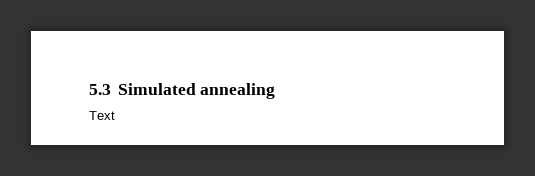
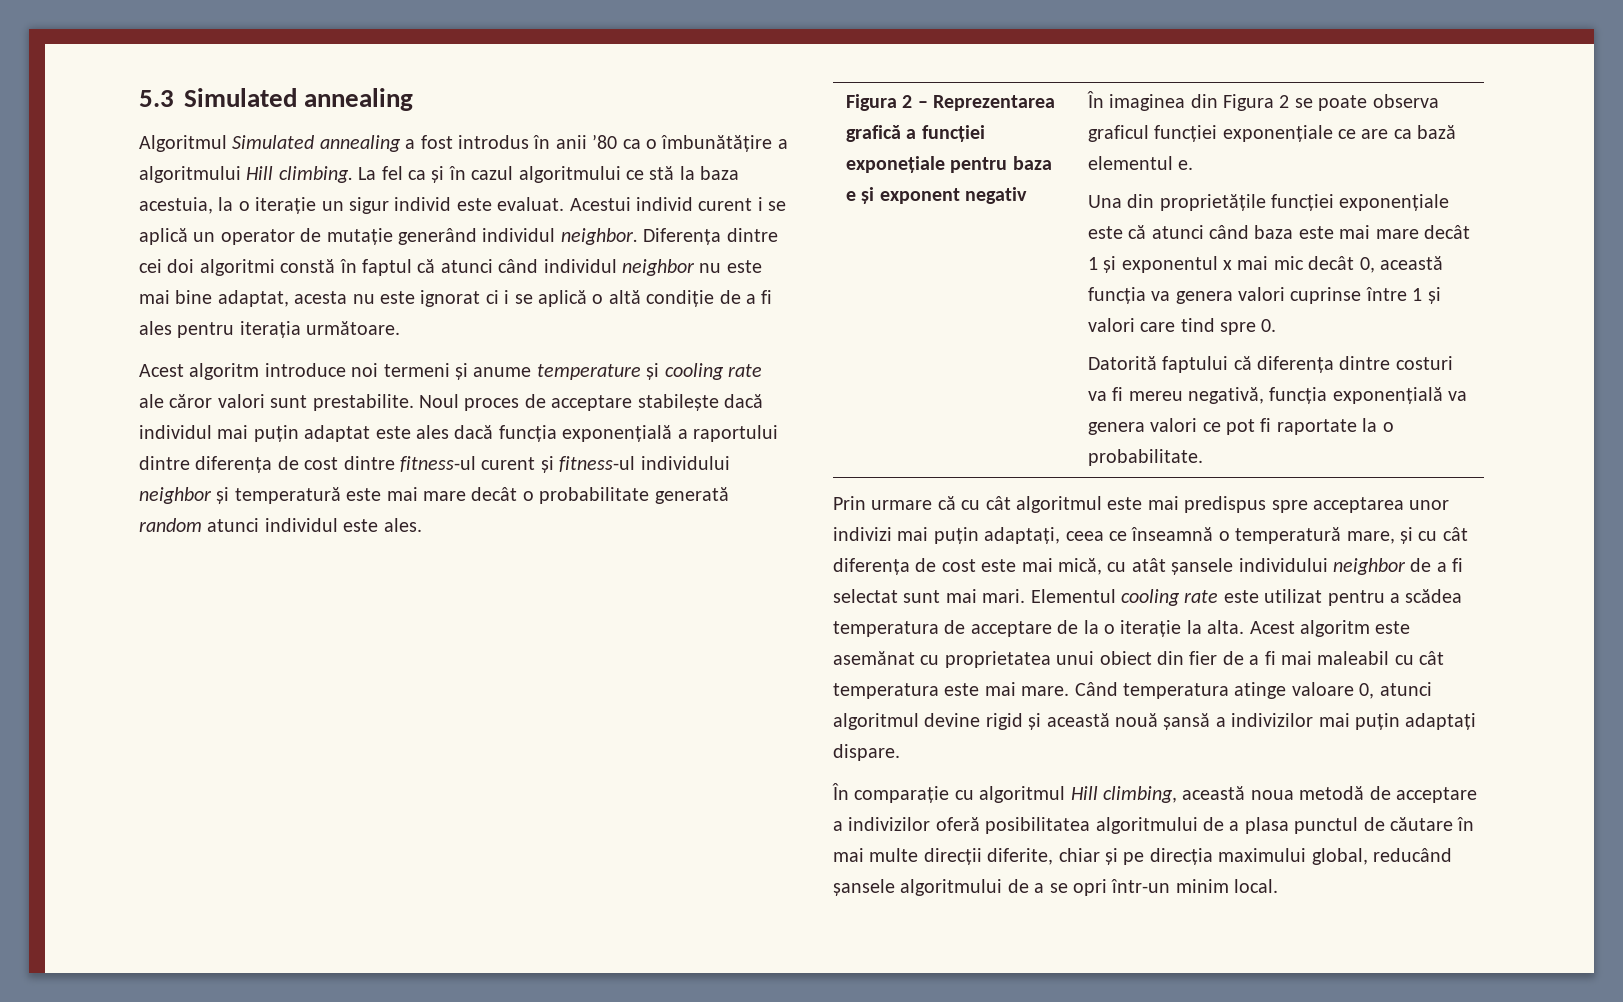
[89,111,115,120] Text -> [139,134,788,152] [139,166,740,183] [139,197,787,214] [139,228,778,245] [139,259,762,276] [139,290,773,307] [139,321,401,338] [139,363,762,380] [139,394,763,411] [139,425,778,442] [139,456,730,473] [139,487,729,504] [139,518,422,532] [845,94,1056,111] [845,125,985,142] [845,156,1052,173] [845,187,1028,204] [1086,91,1439,111] [1087,125,1457,142] [1087,156,1194,170] [1087,194,1450,211] [1087,225,1471,239] [1087,256,1444,273] [1087,287,1441,304] [1087,318,1277,335] [1087,356,1453,373] [1087,387,1468,404] [1087,418,1394,435] [1087,449,1203,466] [833,496,1450,513] [833,527,1468,544] [833,558,1464,575] [833,589,1463,606] [833,620,1411,637] [833,651,1445,668] [833,682,1432,699] [833,713,1477,730] [833,744,900,761] [832,783,1477,803] [833,817,1475,834] [833,848,1452,865] [833,879,1279,896] Algoritmul Simulated annealing a fost introdus în anii ’80 ca o îmbunătățire a algoritmului Hill climbing. La fel ca și în cazul algoritmului ce stă la baza acestuia, la o iterație un sigur individ este evaluat. Acestui individ curent i se aplică un operator de mutație generând individul neighbor. Diferența dintre cei doi algoritmi constă în faptul că atunci când individul neighbor nu este mai bine adaptat, acesta nu este ignorat ci i se aplică o altă condiție de a fi ales pentru iterația următoare. // Acest algoritm introduce noi termeni și anume temperature și cooling rate ale căror valori sunt prestabilite. Noul proces de acceptare stabilește dacă individul mai puțin adaptat este ales dacă funcția exponențială a raportului dintre diferența de cost dintre fitness-ul curent și fitness-ul individului neighbor și temperatură este mai mare decât o probabilitate generată random atunci individul este ales. // Figura 2 – Reprezentarea grafică a funcției exponețiale pentru baza e și exponent negativ | În imaginea din Figura 2 se poate observa graficul funcției exponențiale ce are ca bază elementul e. // Una din proprietățile funcției exponențiale este că atunci când baza este mai mare decât 1 și exponentul x mai mic decât 0, această funcția va genera valori cuprinse între 1 și valori care tind spre 0. // Datorită faptului că diferența dintre costuri va fi mereu negativă, funcția exponențială va genera valori ce pot fi raportate la o probabilitate. // Prin urmare că cu cât algoritmul este mai predispus spre acceptarea unor indivizi mai puțin adaptați, ceea ce înseamnă o temperatură mare, și cu cât diferența de cost este mai mică, cu atât șansele individului neighbor de a fi selectat sunt mai mari. Elementul cooling rate este utilizat pentru a scădea temperatura de acceptare de la o iterație la alta. Acest algoritm este asemănat cu proprietatea unui obiect din fier de a fi mai maleabil cu cât temperatura este mai mare. Când temperatura atinge valoare 0, atunci algoritmul devine rigid și această nouă șansă a indivizilor mai puțin adaptați dispare. // În comparație cu algoritmul Hill climbing, această noua metodă de acceptare a indivizilor oferă posibilitatea algoritmului de a plasa punctul de căutare în mai multe direcții diferite, chiar și pe direcția maximului global, reducând șansele algoritmului de a se opri într-un minim local.

